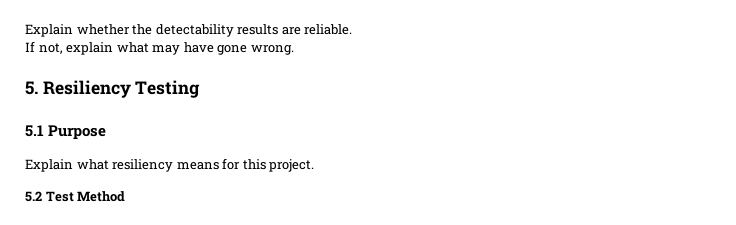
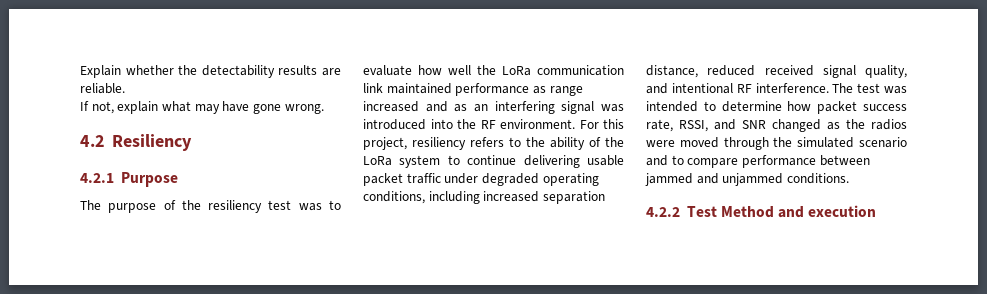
[25,81,38,95] 5. -> [80,135,105,147] 4.2
[135,80,201,98] [25,125,44,137] Testing // 5.1 -> [80,173,114,183] // 4.2.1
[25,158,315,172] [25,191,126,202] Explain what resiliency means for this project. // 5.2 Test Method -> [80,200,341,213] [363,65,624,76] [363,83,583,96] [363,101,624,114] [363,119,624,130] [363,137,624,150] [363,155,624,168] [363,173,599,186] [363,191,605,204] [646,65,907,78] [646,83,907,94] [646,101,907,114] [646,119,907,132] [646,137,907,150] [646,155,870,168] [645,173,849,186] [646,205,877,218] The purpose of the resiliency test was to evaluate how well the LoRa communication link maintained performance as range increased and as an interfering signal was introduced into the RF environment. For this project, resiliency refers to the ability of the LoRa system to continue delivering usable packet traffic under degraded operating conditions, including increased separation distance, reduced received signal quality, and intentional RF interference. The test was intended to determine how packet success rate, RSSI, and SNR changed as the radios were moved through the simulated scenario and to compare performance between jammed and unjammed conditions. // 4.2.2 Test Method and execution

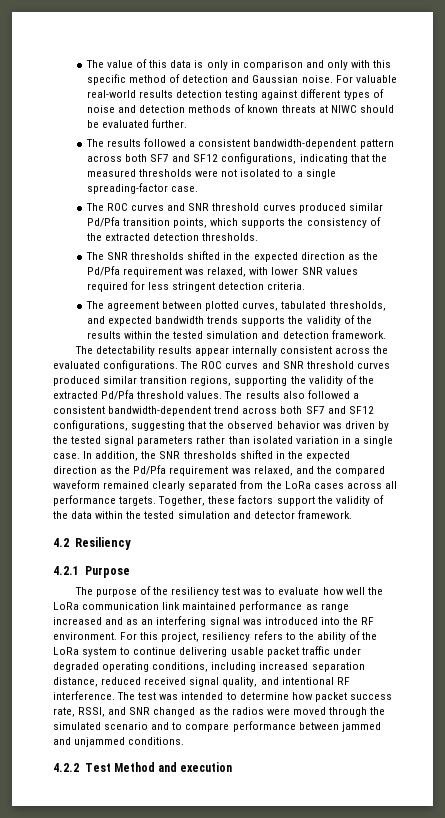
[80,65,341,78] [80,83,125,94] [80,101,324,114] Explain whether the detectability results are reliable. // If not, explain what may have gone wrong. -> [85,59,392,70] [86,74,397,85] [86,89,384,100] [86,104,394,113] [86,119,188,128] [85,138,394,149] [86,153,387,164] [86,169,336,179] [86,183,199,194] [85,203,383,213] [86,217,381,228] [86,233,259,241] [85,251,378,262] [86,266,358,277] [86,281,306,292] [85,301,386,311] [86,315,372,326] [86,330,386,339] [74,346,389,356] [53,360,390,371] [53,375,374,386] [53,390,359,400] [53,406,374,416] [53,420,389,431] [53,436,394,446] [53,450,350,461] [53,465,385,476] [53,480,397,491] [53,495,384,506] [53,510,352,519] The value of this data is only in comparison and only with this specific method of detection and Gaussian noise. For valuable real-world results detection testing against different types of noise and detection methods of known threats at NIWC should be evaluated further. // The results followed a consistent bandwidth-dependent pattern across both SF7 and SF12 configurations, indicating that the measured thresholds were not isolated to a single spreading-factor case. // The ROC curves and SNR threshold curves produced similar Pd/Pfa transition points, which supports the consistency of the extracted detection thresholds. // The SNR thresholds shifted in the expected direction as the Pd/Pfa requirement was relaxed, with lower SNR values required for less stringent detection criteria. // The agreement between plotted curves, tabulated thresholds, and expected bandwidth trends supports the validity of the results within the tested simulation and detection framework. // The detectability results appear internally consistent across the evaluated configurations. The ROC curves and SNR threshold curves produced similar transition regions, supporting the validity of the extracted Pd/Pfa threshold values. The results also followed a consistent bandwidth-dependent trend across both SF7 and SF12 configurations, suggesting that the observed behavior was driven by the tested signal parameters rather than isolated variation in a single case. In addition, the SNR thresholds shifted in the expected direction as the Pd/Pfa requirement was relaxed, and the compared waveform remained clearly separated from the LoRa cases across all performance targets. Together, these factors support the validity of the data within the tested simulation and detector framework.

